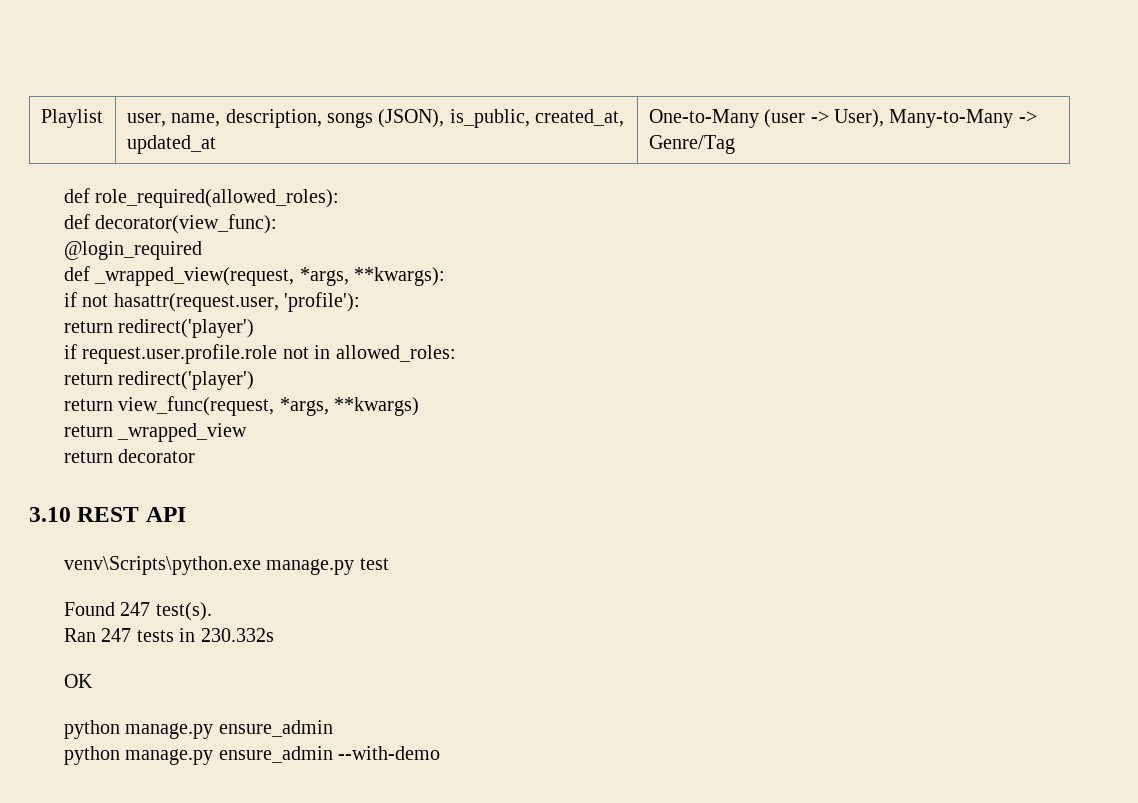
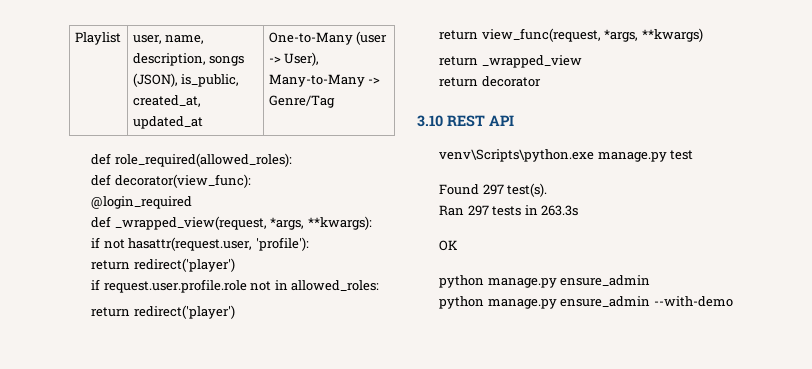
[120,602,151,616] 247 -> [482,184,504,195] 297
[101,628,132,642] 247 -> [467,205,489,216] 297
[200,628,274,642] 230.332s -> [541,205,579,216] 263.3s

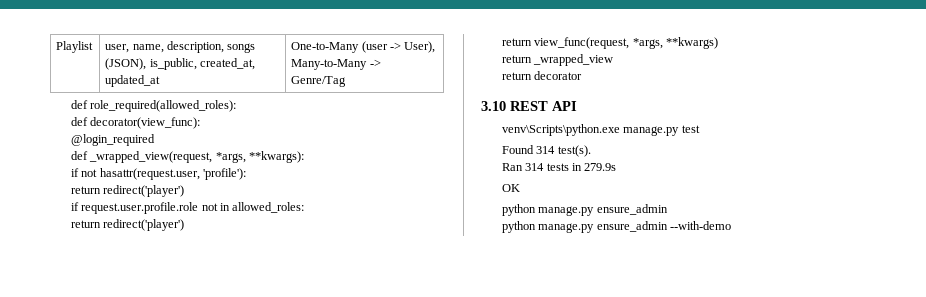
[482,184,504,195] 297 -> [536,146,556,154] 314
[467,205,489,216] 297 -> [525,163,545,171] 314
[541,205,579,216] 263.3s -> [584,163,617,171] 279.9s

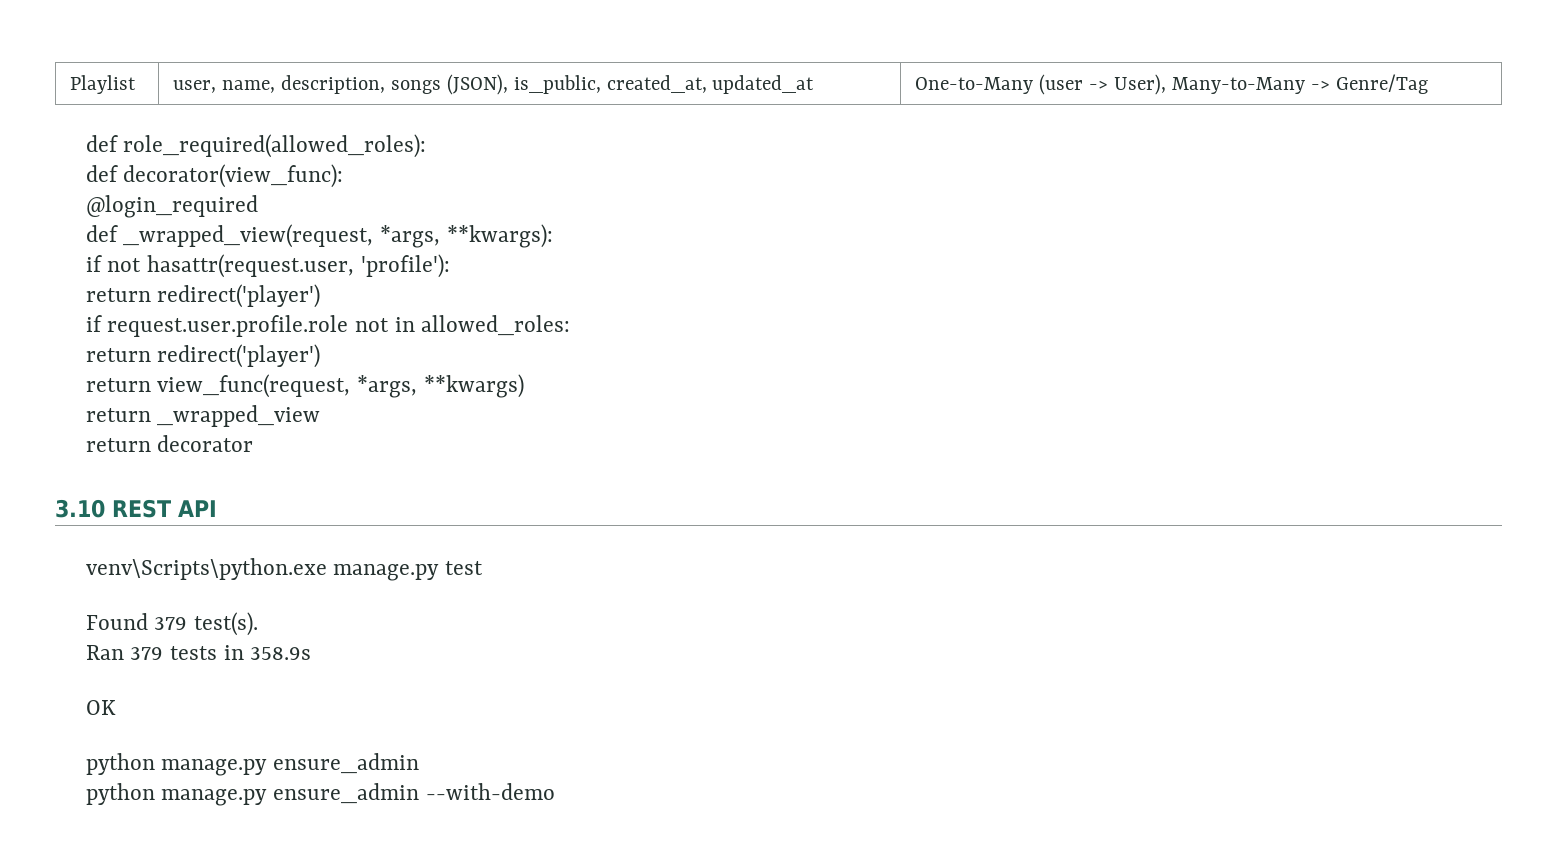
[536,146,556,154] 314 -> [154,617,188,630] 379
[525,163,545,171] 314 -> [130,647,164,660] 379
[584,163,617,171] 279.9s -> [250,647,312,660] 358.9s

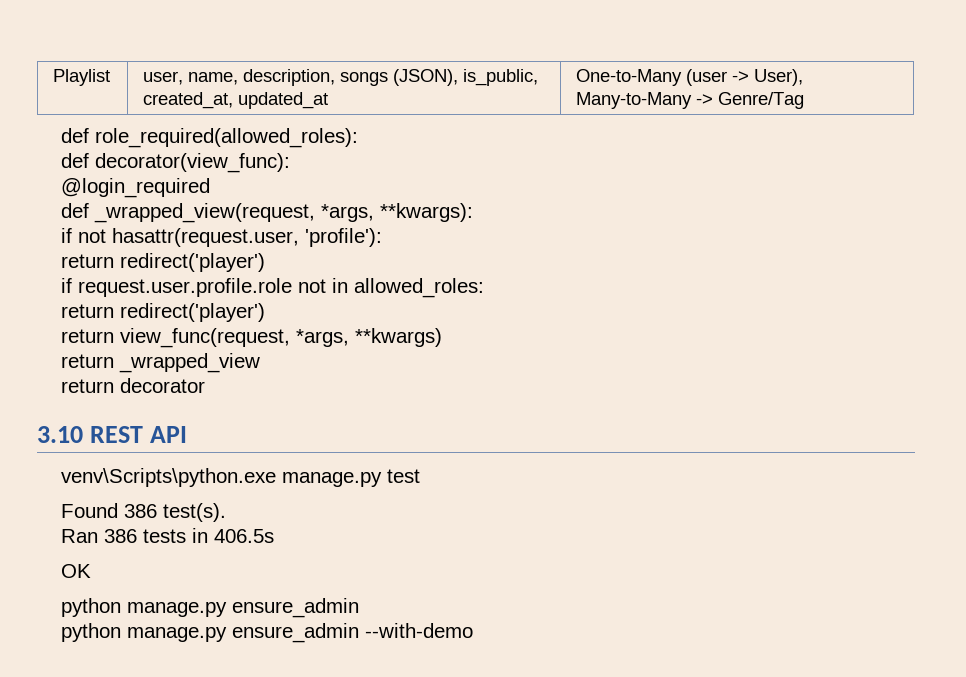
[154,617,188,630] 379 -> [124,504,158,518] 386
[130,647,164,660] 379 -> [104,529,138,543] 386
[250,647,312,660] 358.9s -> [214,529,275,543] 406.5s

